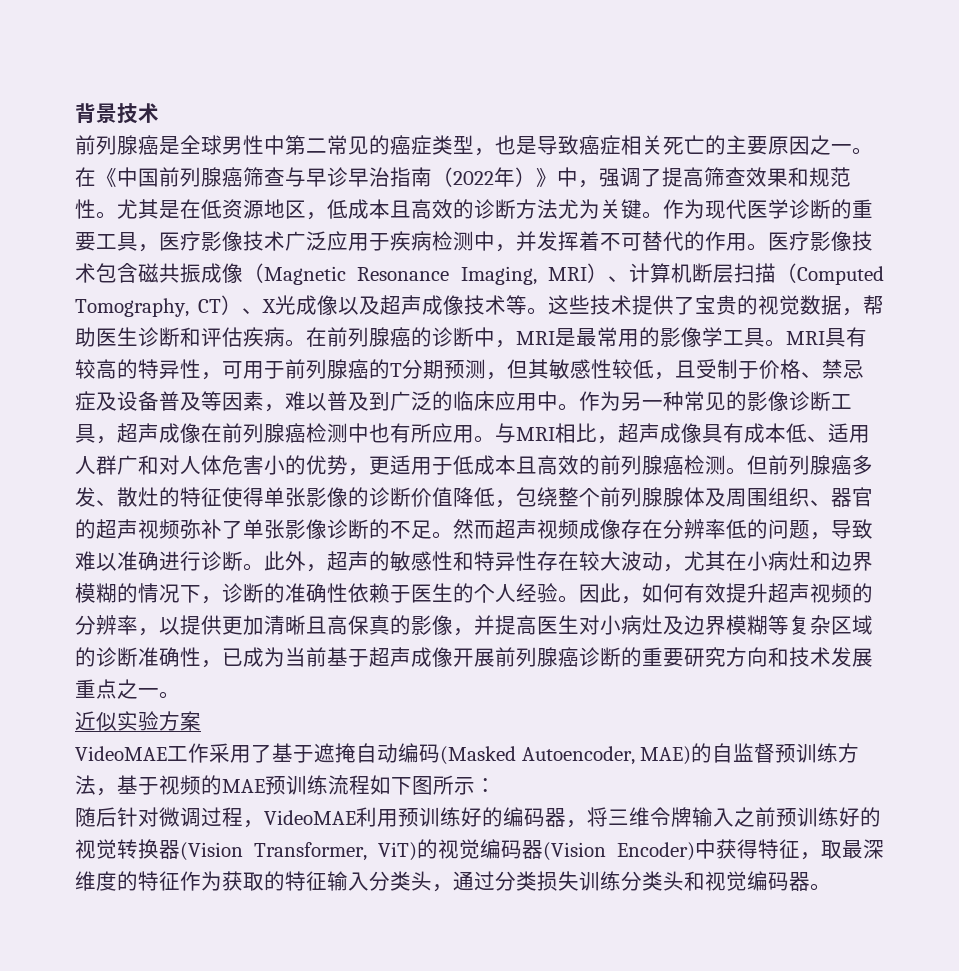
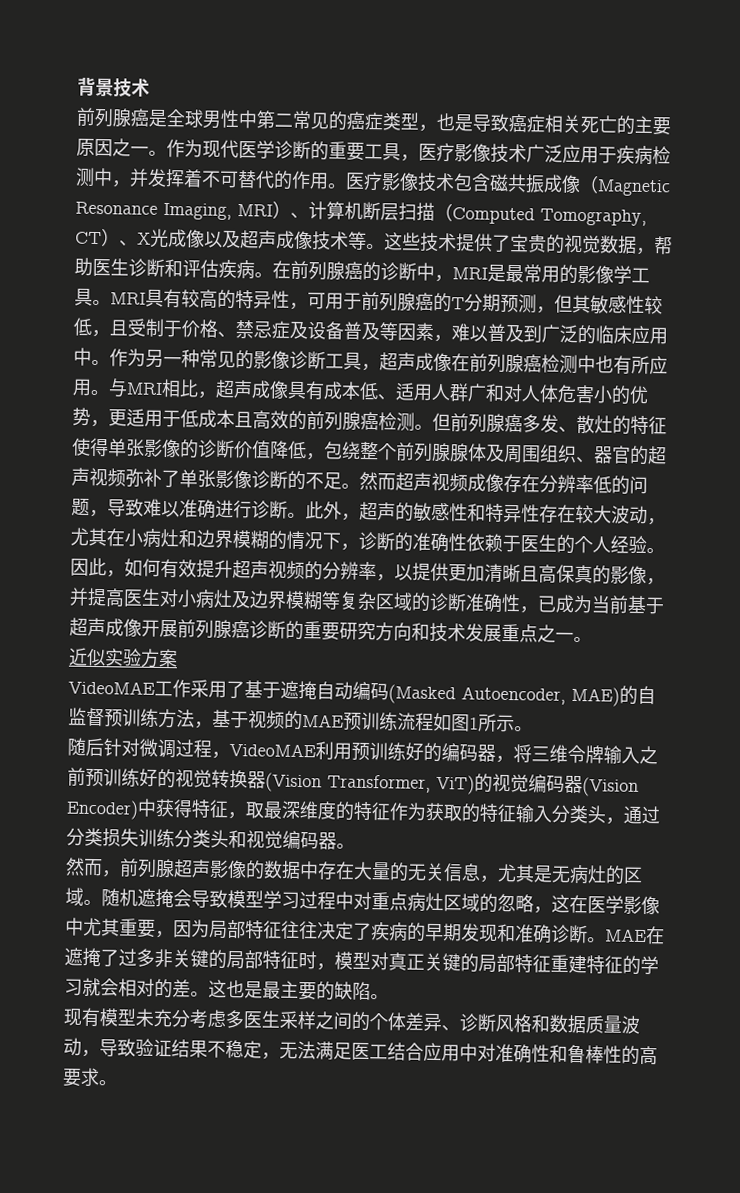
[75,167,851,188] [75,199,663,220] 在《中国前列腺癌筛查与早诊早治指南（2022年）》中，强调了提高筛查效果和规范性。尤其是在低资源地区，低成本且高效的诊断方法尤为关键。 -> (167, 153) none
[391,775,496,795] 下图所示： -> [451,713,533,733] 图1所示。
(831, 887) none -> [65,857,643,885] [65,887,660,915] [65,917,665,945] [64,947,659,975] [64,977,389,1001] [63,1007,640,1034] [63,1037,658,1066] [62,1067,117,1087] // 然而，前列腺超声影像的数据中存在大量的无关信息，尤其是无病灶的区域。随机遮掩会导致模型学习过程中对重点病灶区域的忽略，这在医学影像中尤其重要，因为局部特征往往决定了疾病的早期发现和准确诊断。MAE在遮掩了过多非关键的局部特征时，模型对真正关键的局部特征重建特征的学习就会相对的差。这也是最主要的缺陷。 // 现有模型未充分考虑多医生采样之间的个体差异、诊断风格和数据质量波动，导致验证结果不稳定，无法满足医工结合应用中对准确性和鲁棒性的高要求。

